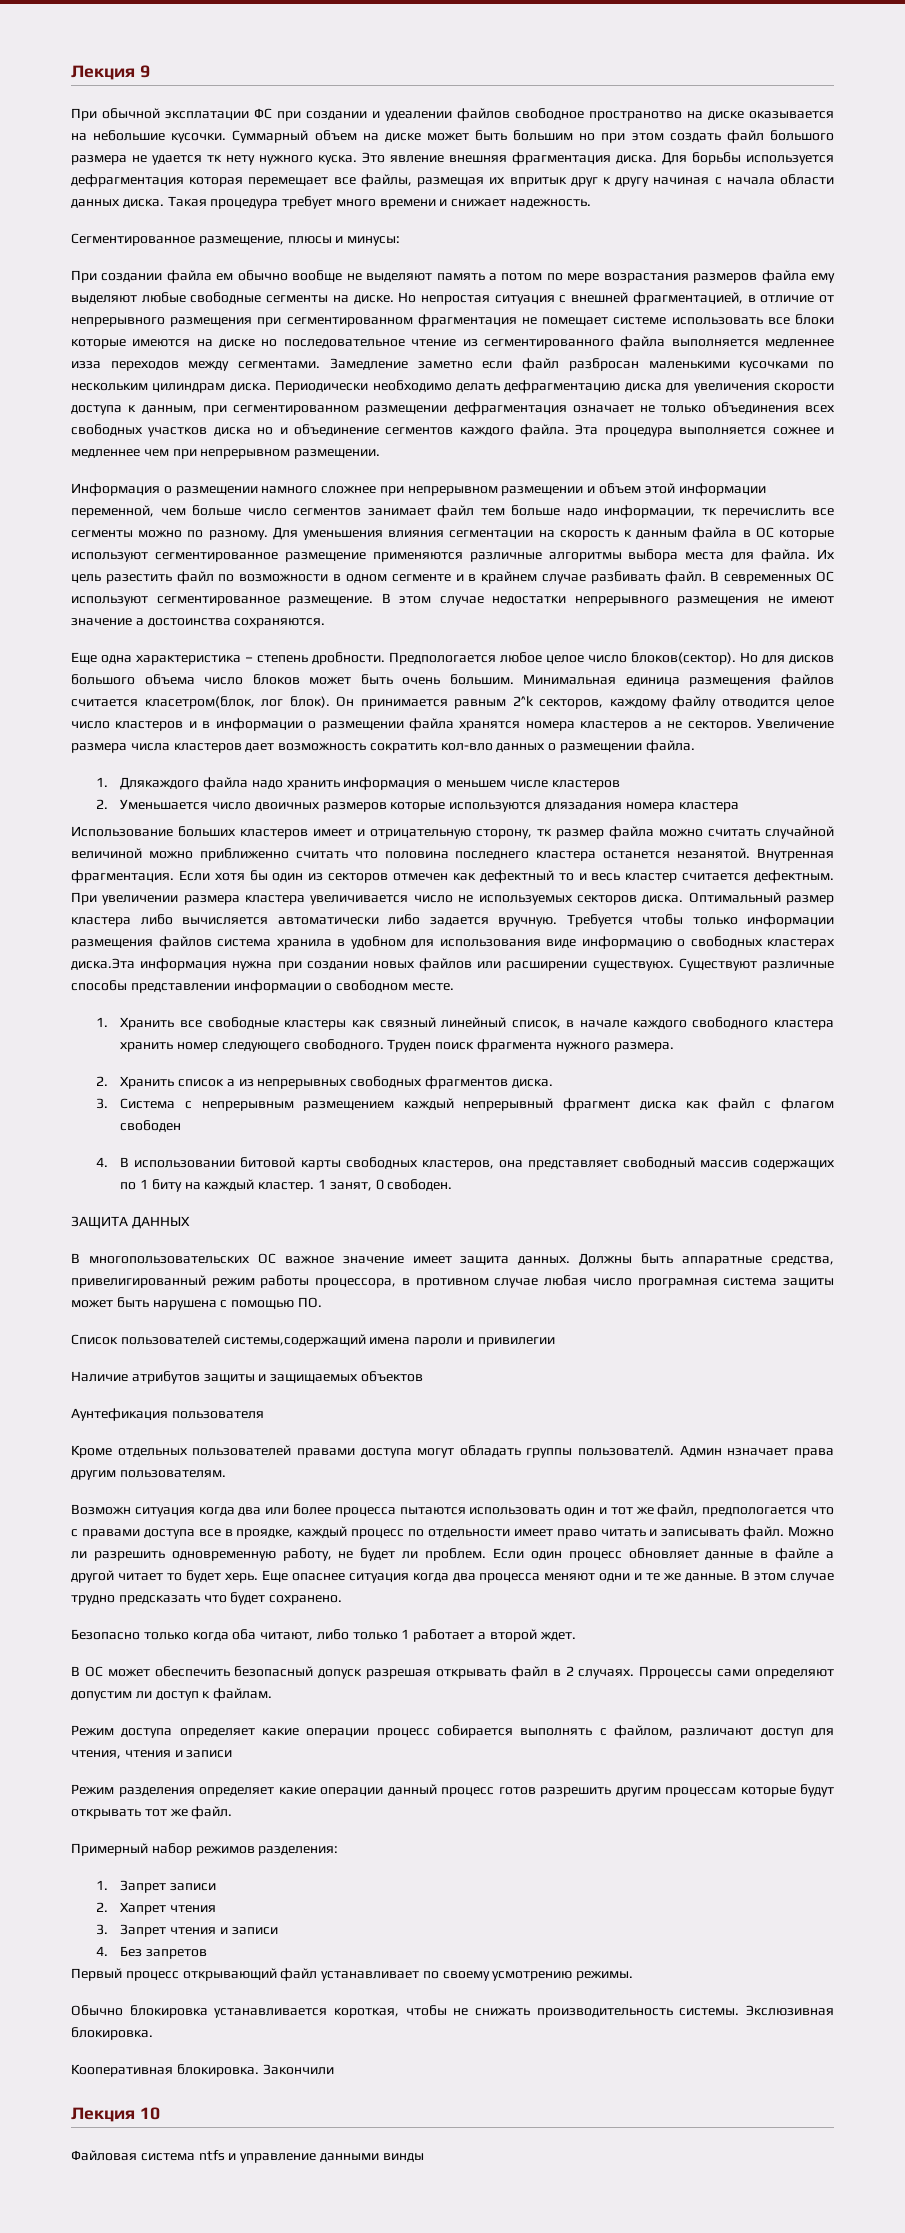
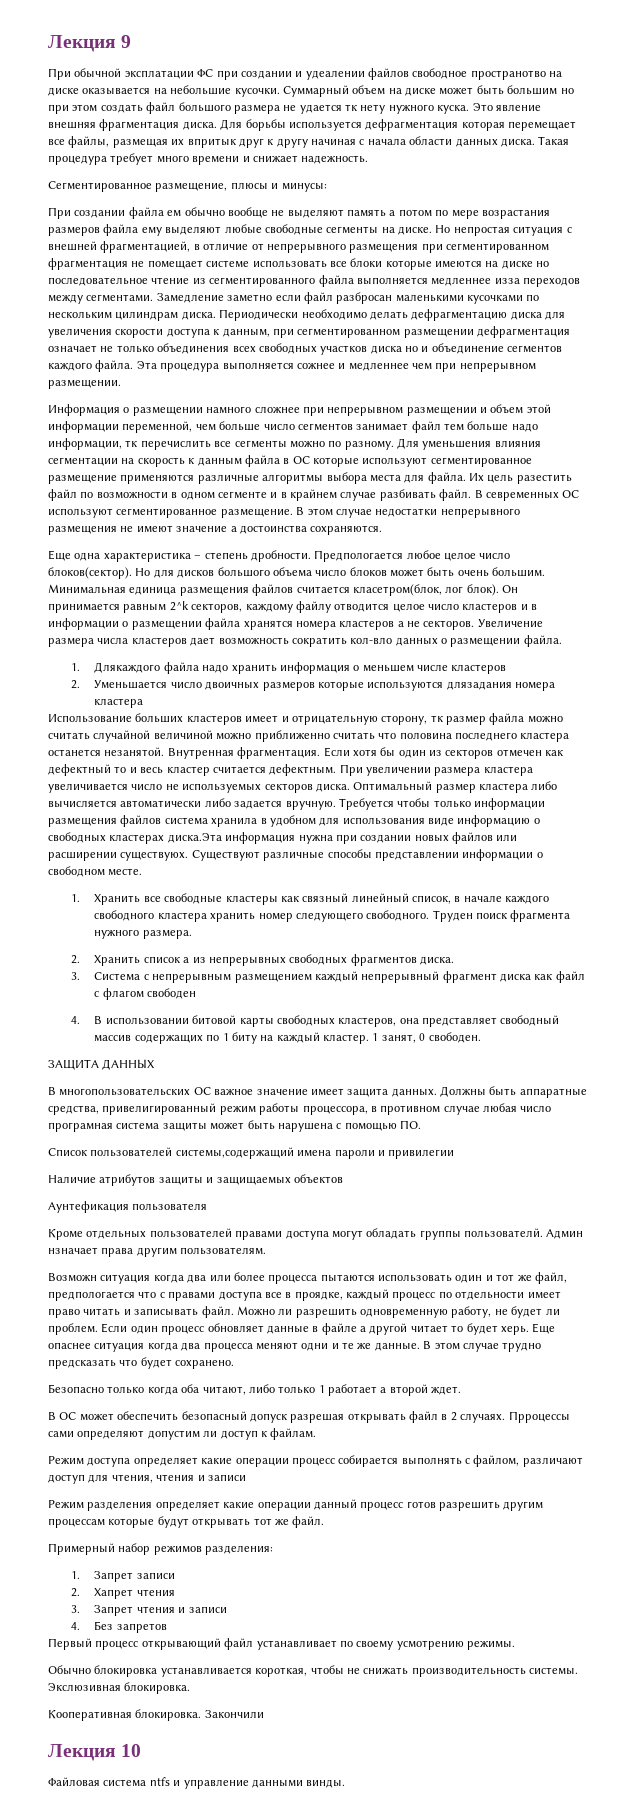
[382,2153,424,2162] винды -> [306,1779,346,1788] винды.

